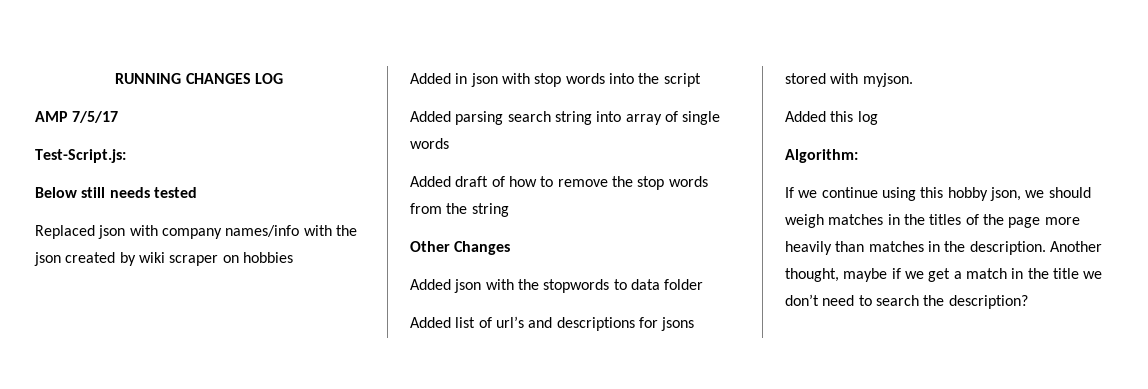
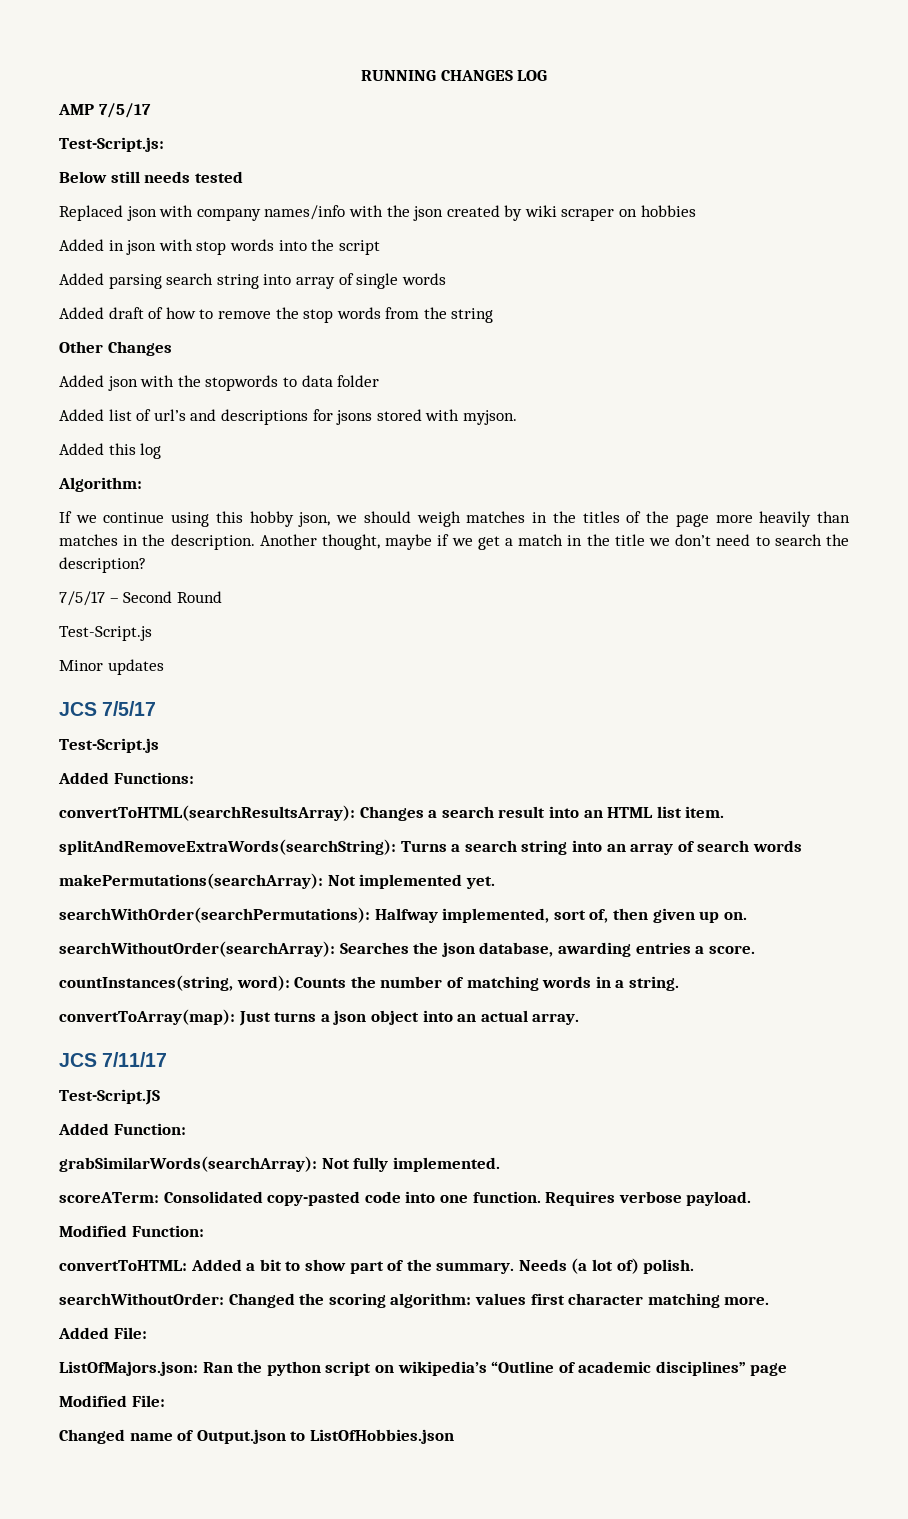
(1028, 302) none -> [59,591,222,606] [59,626,152,641] [59,659,164,675] [59,701,157,716] [59,738,159,753] [58,772,194,784] [59,805,725,821] [59,839,802,855] [59,873,495,889] [59,907,747,923] [59,941,755,957] [59,975,679,991] [59,1009,580,1026] [59,1052,168,1067] [59,1089,160,1105] [58,1123,186,1135] [59,1156,500,1172] [59,1191,752,1206] [59,1225,204,1237] [59,1258,695,1274] [59,1293,770,1308] [58,1327,147,1339] [59,1361,788,1376] [59,1395,165,1407] [59,1429,454,1444] // 7/5/17 – Second Round // Test-Script.js // Minor updates // JCS 7/5/17 // Test-Script.js // Added Functions: // convertToHTML(searchResultsArray): Changes a search result into an HTML list item. // splitAndRemoveExtraWords(searchString): Turns a search string into an array of search words // makePermutations(searchArray): Not implemented yet. // searchWithOrder(searchPermutations): Halfway implemented, sort of, then given up on. // searchWithoutOrder(searchArray): Searches the json database, awarding entries a score. // countInstances(string, word): Counts the number of matching words in a string. // convertToArray(map): Just turns a json object into an actual array. // JCS 7/11/17 // Test-Script.JS // Added Function: // grabSimilarWords(searchArray): Not fully implemented. // scoreATerm: Consolidated copy-pasted code into one function. Requires verbose payload. // Modified Function: // convertToHTML: Added a bit to show part of the summary. Needs (a lot of) polish. // searchWithoutOrder: Changed the scoring algorithm: values first character matching more. // Added File: // ListOfMajors.json: Ran the python script on wikipedia’s “Outline of academic disciplines” page // Modified File: // Changed name of Output.json to ListOfHobbies.json

